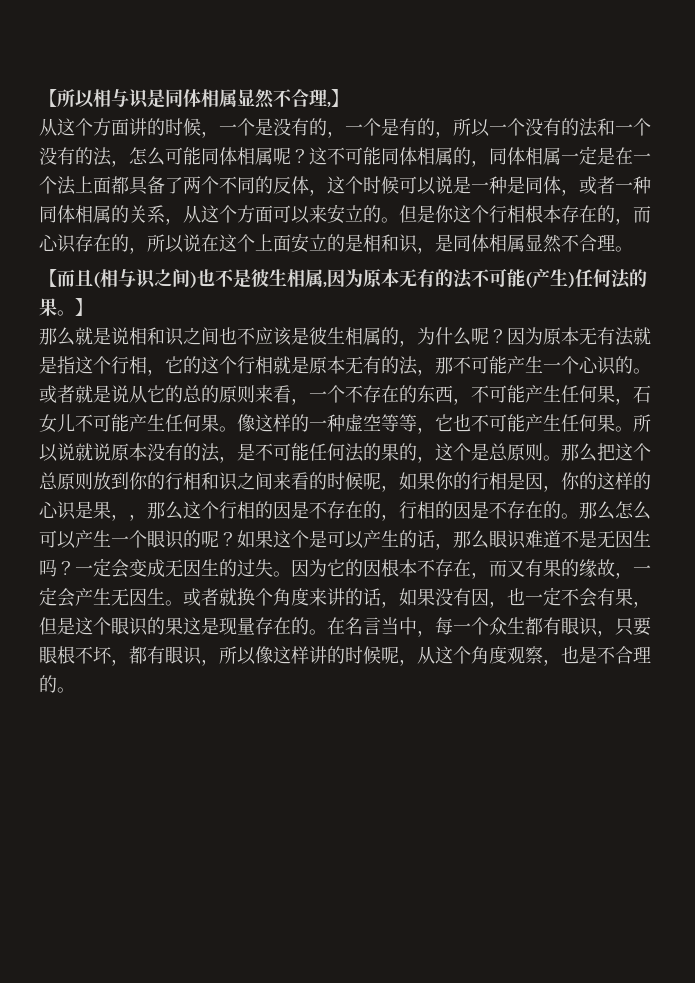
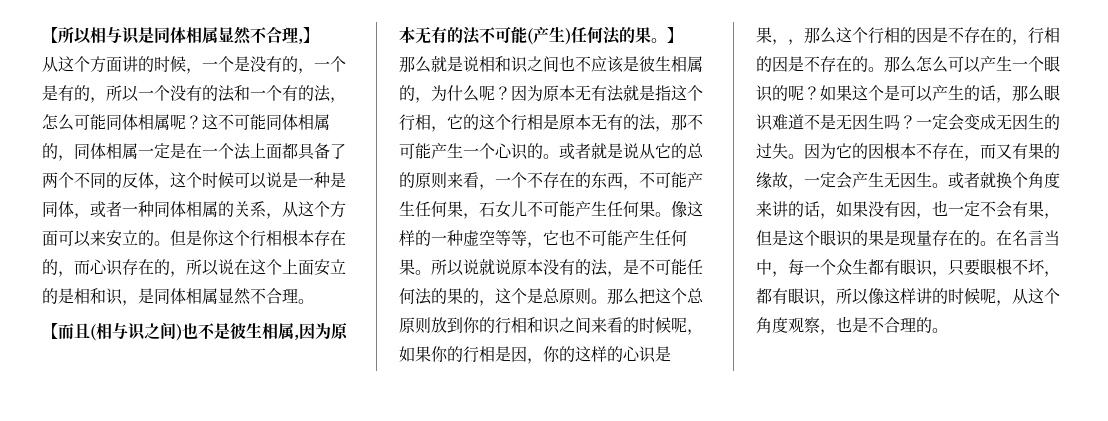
[39,147,57,165] 没 -> (282, 93) none
[273,356,291,374] 就 -> (543, 122) none
[183,617,201,635] 这 -> (884, 238) none

